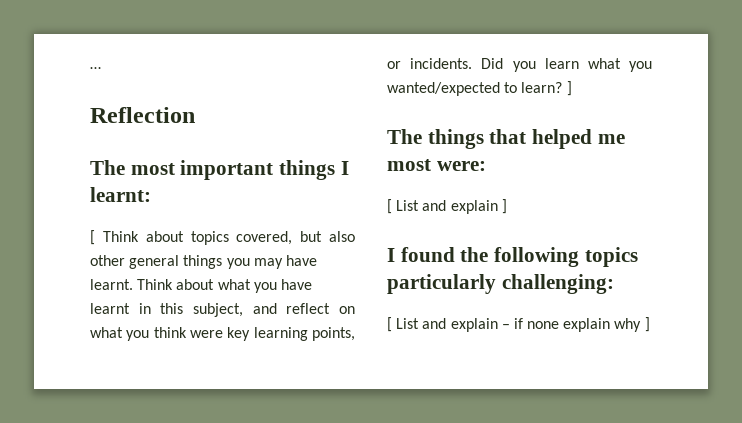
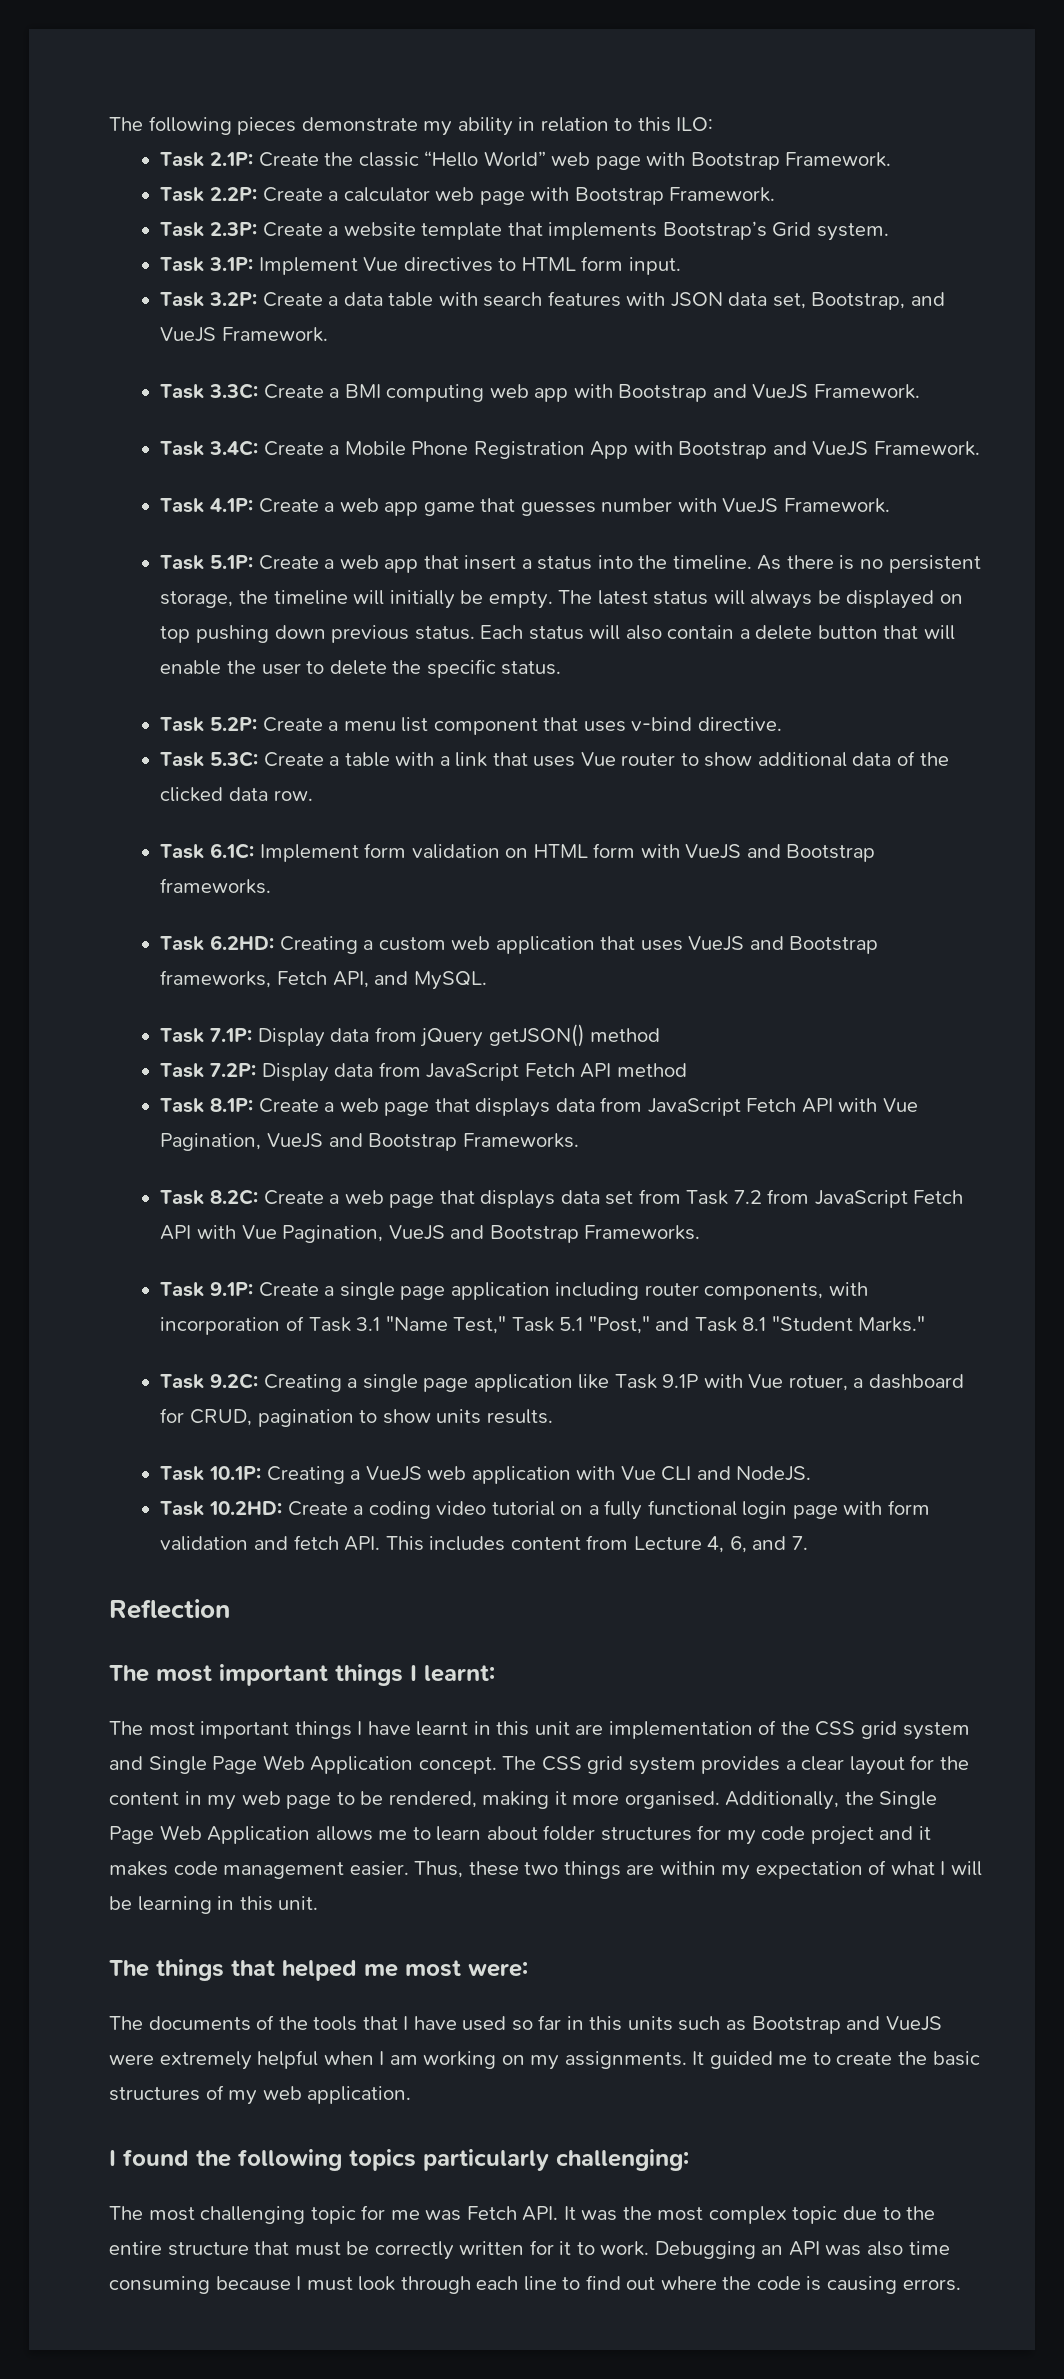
[90,67,101,69] … -> [109,116,714,136] [160,151,892,170] [160,187,776,205] [160,221,889,241] [160,256,681,275] [160,291,945,310] [160,327,328,342] [160,383,920,402] [160,440,980,459] [160,498,890,516] [160,555,981,573] [160,590,963,609] [160,625,955,643] [160,659,562,678] [160,717,782,735] [160,751,949,767] [160,787,313,802] [160,843,876,862] [160,878,272,894] [160,935,879,954] [160,970,487,990] [160,1024,661,1047] [160,1062,687,1082] [160,1097,918,1117] [160,1133,579,1151] [160,1189,964,1209] [160,1225,701,1243] [160,1282,868,1300] [160,1316,926,1335] [160,1373,964,1392] [160,1408,553,1427] [160,1466,812,1484] [160,1500,930,1520] [160,1535,808,1553] The following pieces demonstrate my ability in relation to this ILO: // Task 2.1P: Create the classic “Hello World” web page with Bootstrap Framework. // Task 2.2P: Create a calculator web page with Bootstrap Framework. // Task 2.3P: Create a website template that implements Bootstrap’s Grid system. // Task 3.1P: Implement Vue directives to HTML form input. // Task 3.2P: Create a data table with search features with JSON data set, Bootstrap, and VueJS Framework. // Task 3.3C: Create a BMI computing web app with Bootstrap and VueJS Framework. // Task 3.4C: Create a Mobile Phone Registration App with Bootstrap and VueJS Framework. // Task 4.1P: Create a web app game that guesses number with VueJS Framework. // Task 5.1P: Create a web app that insert a status into the timeline. As there is no persistent storage, the timeline will initially be empty. The latest status will always be displayed on top pushing down previous status. Each status will also contain a delete button that will enable the user to delete the specific status. // Task 5.2P: Create a menu list component that uses v-bind directive. // Task 5.3C: Create a table with a link that uses Vue router to show additional data of the clicked data row. // Task 6.1C: Implement form validation on HTML form with VueJS and Bootstrap frameworks. // Task 6.2HD: Creating a custom web application that uses VueJS and Bootstrap frameworks, Fetch API, and MySQL. // Task 7.1P: Display data from jQuery getJSON() method // Task 7.2P: Display data from JavaScript Fetch API method // Task 8.1P: Create a web page that displays data from JavaScript Fetch API with Vue Pagination, VueJS and Bootstrap Frameworks. // Task 8.2C: Create a web page that displays data set from Task 7.2 from JavaScript Fetch API with Vue Pagination, VueJS and Bootstrap Frameworks. // Task 9.1P: Create a single page application including router components, with incorporation of Task 3.1 "Name Test," Task 5.1 "Post," and Task 8.1 "Student Marks." // Task 9.2C: Creating a single page application like Task 9.1P with Vue rotuer, a dashboard for CRUD, pagination to show units results. // Task 10.1P: Creating a VueJS web application with Vue CLI and NodeJS. // Task 10.2HD: Create a coding video tutorial on a fully functional login page with form validation and fetch API. This includes content from Lecture 4, 6, and 7.
[90,230,355,245] [90,255,317,269] [90,279,312,293] [90,303,355,317] [90,327,355,341] [387,58,652,72] [387,81,572,96] [ Think about topics covered, but also other general things you may have learnt. Think about what you have learnt in this subject, and reflect on what you think were key learning points, or incidents. Did you learn what you wanted/expected to learn? ] -> [109,1720,970,1740] [109,1755,970,1775] [109,1791,938,1810] [109,1825,932,1845] [109,1860,983,1880] [109,1896,319,1914] The most important things I have learnt in this unit are implementation of the CSS grid system and Single Page Web Application concept. The CSS grid system provides a clear layout for the content in my web page to be rendered, making it more organised. Additionally, the Single Page Web Application allows me to learn about folder structures for my code project and it makes code management easier. Thus, these two things are within my expectation of what I will be learning in this unit.
[387,199,507,214] [ List and explain ] -> [109,2015,942,2034] [109,2050,980,2070] [109,2085,412,2105] The documents of the tools that I have used so far in this units such as Bootstrap and VueJS were extremely helpful when I am working on my assignments. It guided me to create the basic structures of my web application.
[387,317,650,332] [ List and explain – if none explain why ] -> [109,2205,936,2224] [109,2240,950,2260] [109,2275,961,2294] The most challenging topic for me was Fetch API. It was the most complex topic due to the entire structure that must be correctly written for it to work. Debugging an API was also time consuming because I must look through each line to find out where the code is causing errors.

